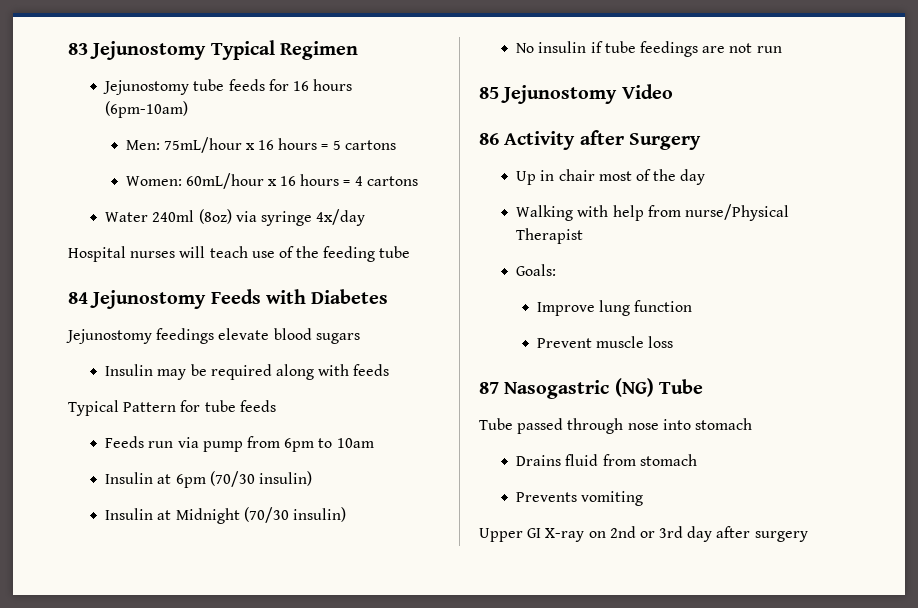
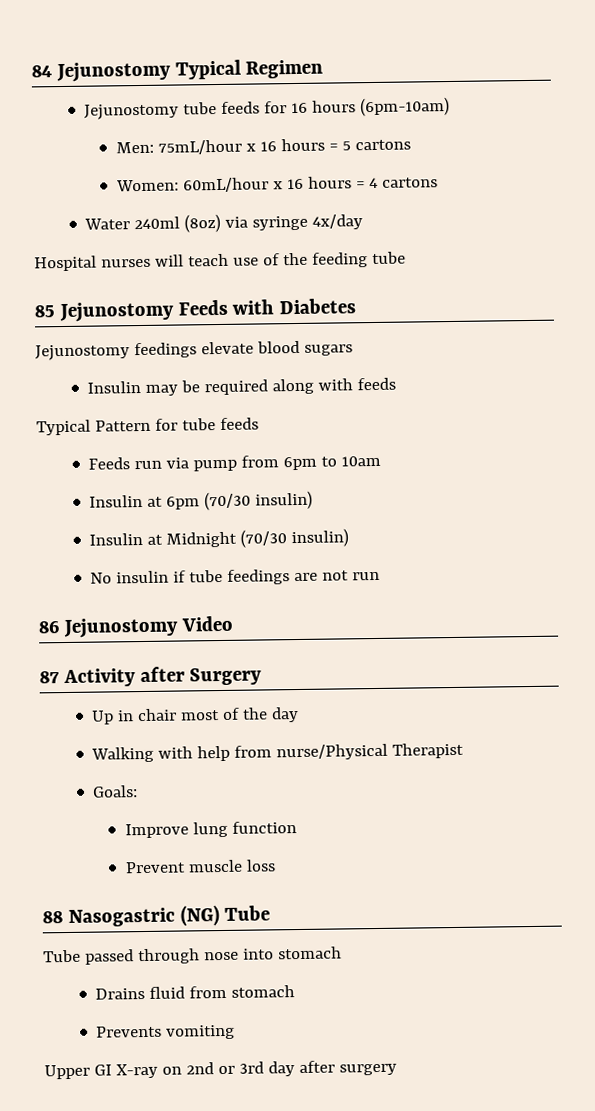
[68,43,88,55] 83 -> [31,64,52,78] 84
[68,292,88,304] 84 -> [34,304,55,318] 85
[479,87,499,99] 85 -> [38,620,59,634] 86
[479,133,499,145] 86 -> [39,670,60,684] 87
[479,382,499,394] 87 -> [42,910,63,924] 88

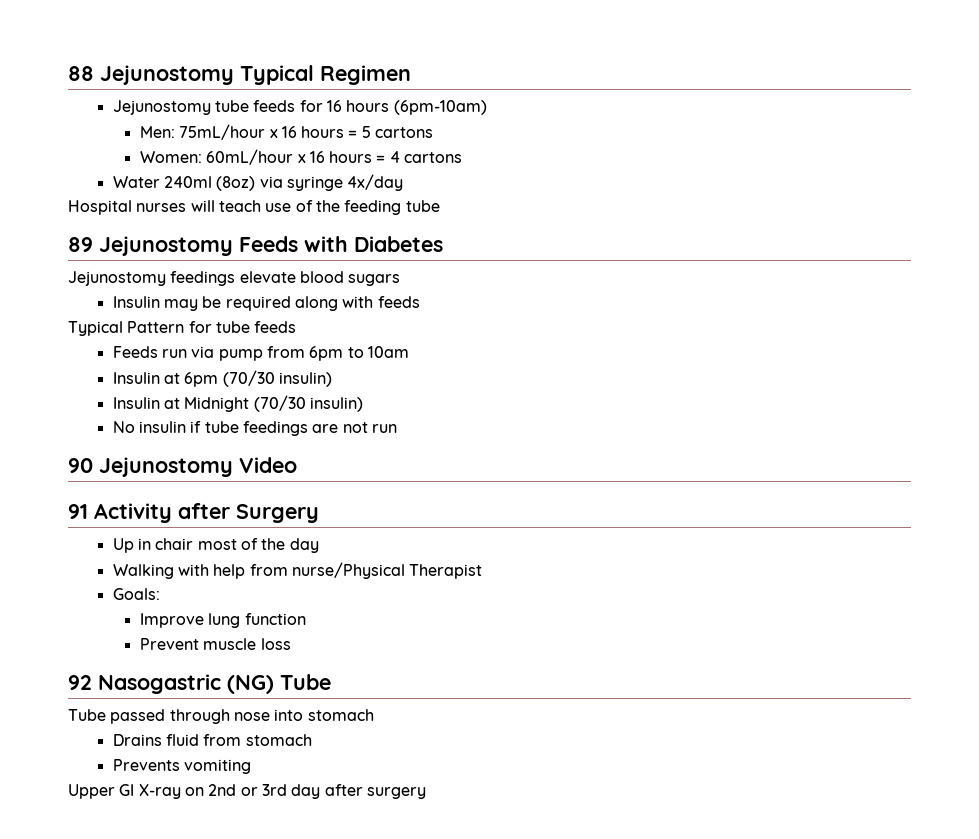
[31,64,52,78] 84 -> [68,66,94,81] 88
[34,304,55,318] 85 -> [68,237,93,252] 89
[38,620,59,634] 86 -> [68,458,93,473] 90
[39,670,60,684] 87 -> [68,504,88,519] 91
[42,910,63,924] 88 -> [68,675,92,690] 92

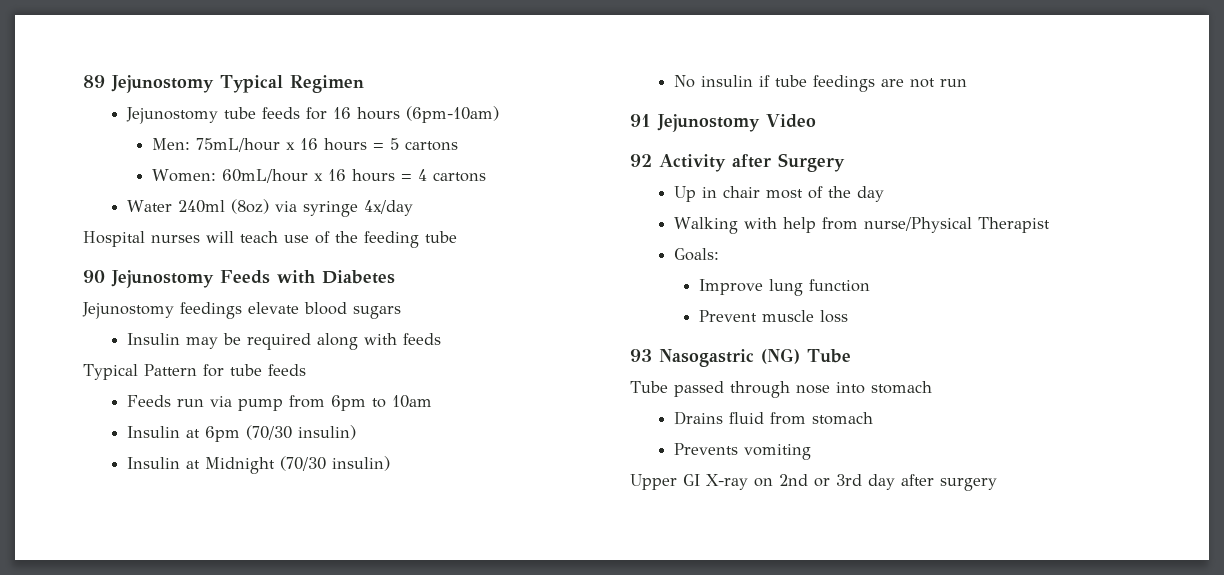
[68,66,94,81] 88 -> [83,75,105,88] 89
[68,237,93,252] 89 -> [83,270,105,283] 90
[68,458,93,473] 90 -> [630,114,651,127] 91
[68,504,88,519] 91 -> [630,154,652,167] 92
[68,675,92,690] 92 -> [630,349,652,362] 93

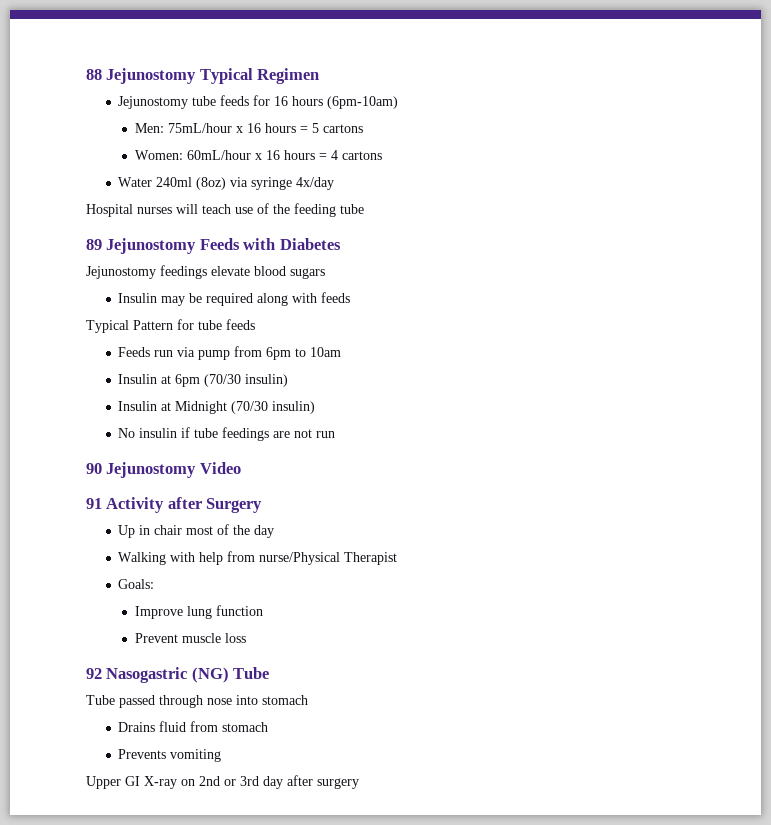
[83,75,105,88] 89 -> [86,69,102,80] 88
[83,270,105,283] 90 -> [86,239,102,250] 89
[630,114,651,127] 91 -> [86,463,102,474] 90
[630,154,652,167] 92 -> [86,498,102,509] 91
[630,349,652,362] 93 -> [86,668,102,679] 92

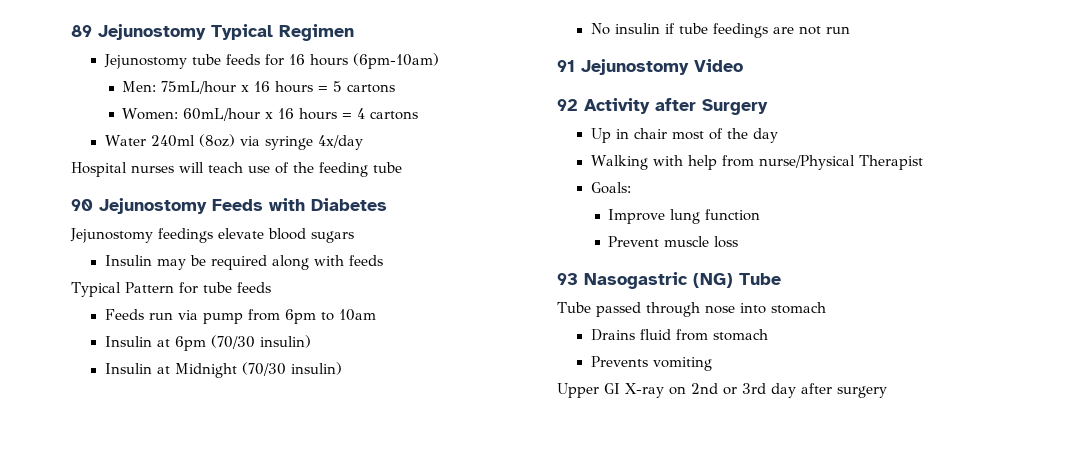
[86,69,102,80] 88 -> [71,25,92,37] 89
[86,239,102,250] 89 -> [71,199,93,211] 90
[86,463,102,474] 90 -> [557,60,575,72] 91
[86,498,102,509] 91 -> [557,99,578,111] 92
[86,668,102,679] 92 -> [557,273,578,285] 93

